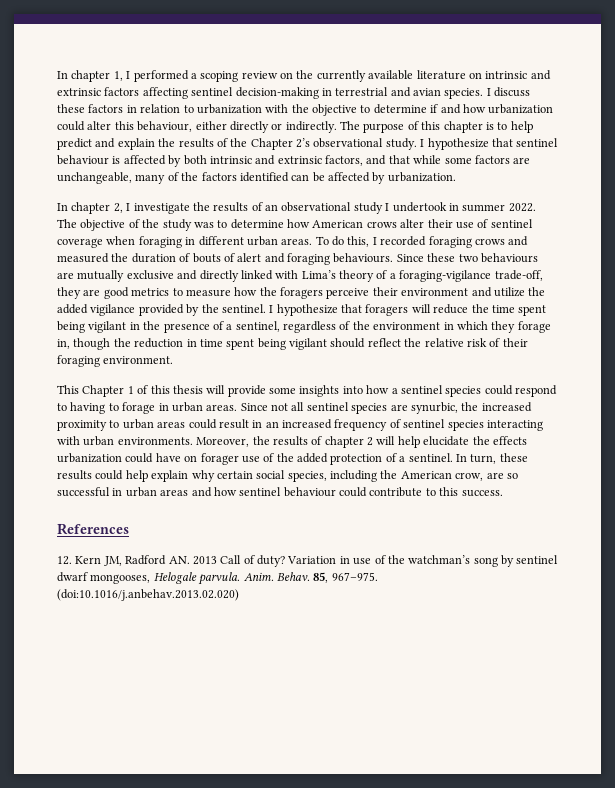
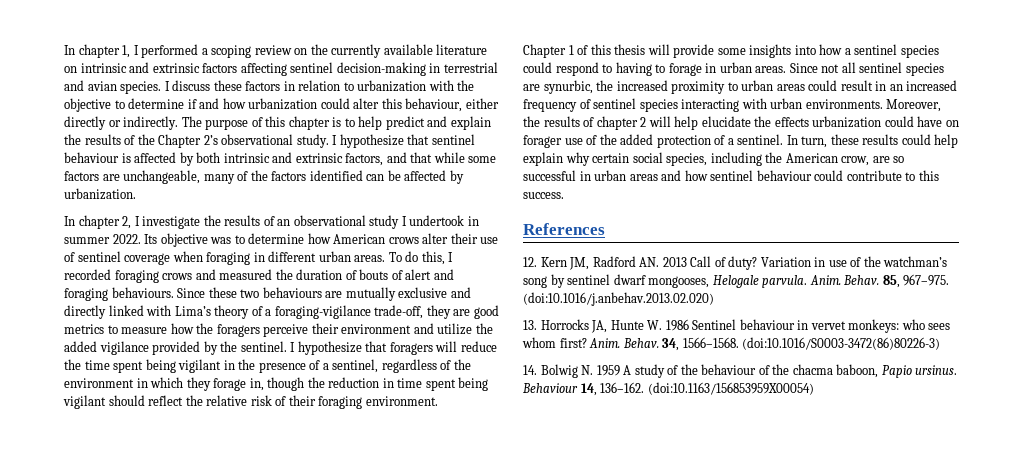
[57,219,192,231] The objective of the study -> [144,233,208,247] Its objective
[57,385,79,394] This -> (438, 401) none
(239, 595) none -> [523,319,951,333] [522,337,941,351] [523,364,958,378] [522,382,814,396] // 13. Horrocks JA, Hunte W. 1986 Sentinel behaviour in vervet monkeys: who sees whom first? Anim. Behav. 34, 1566–1568. (doi:10.1016/S0003-3472(86)80226-3) // 14. Bolwig N. 1959 A study of the behaviour of the chacma baboon, Papio ursinus. Behaviour 14, 136–162. (doi:10.1163/156853959X00054)

